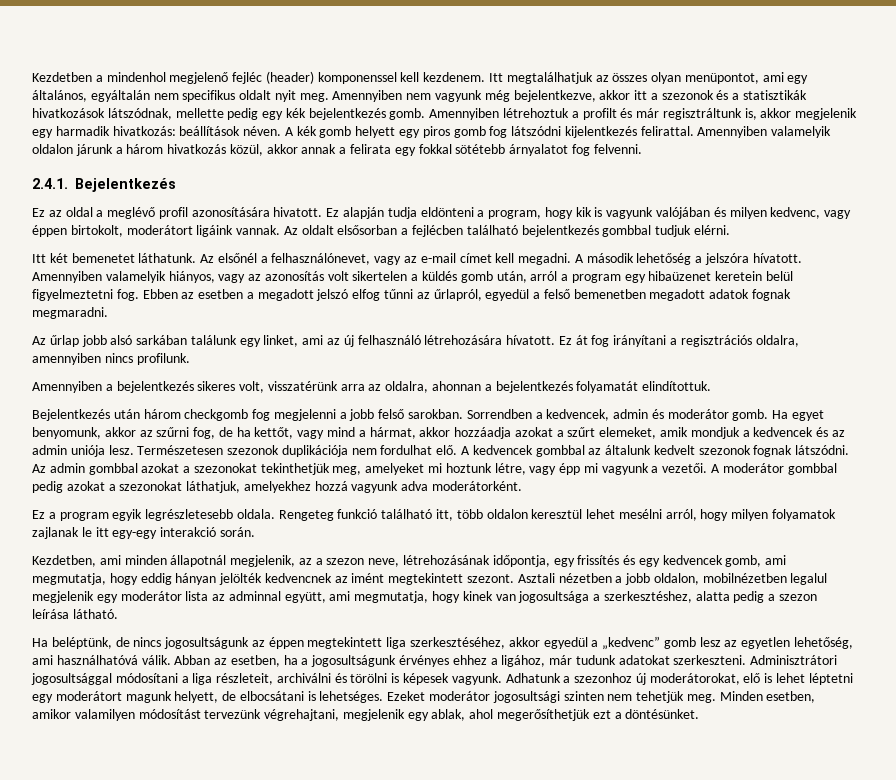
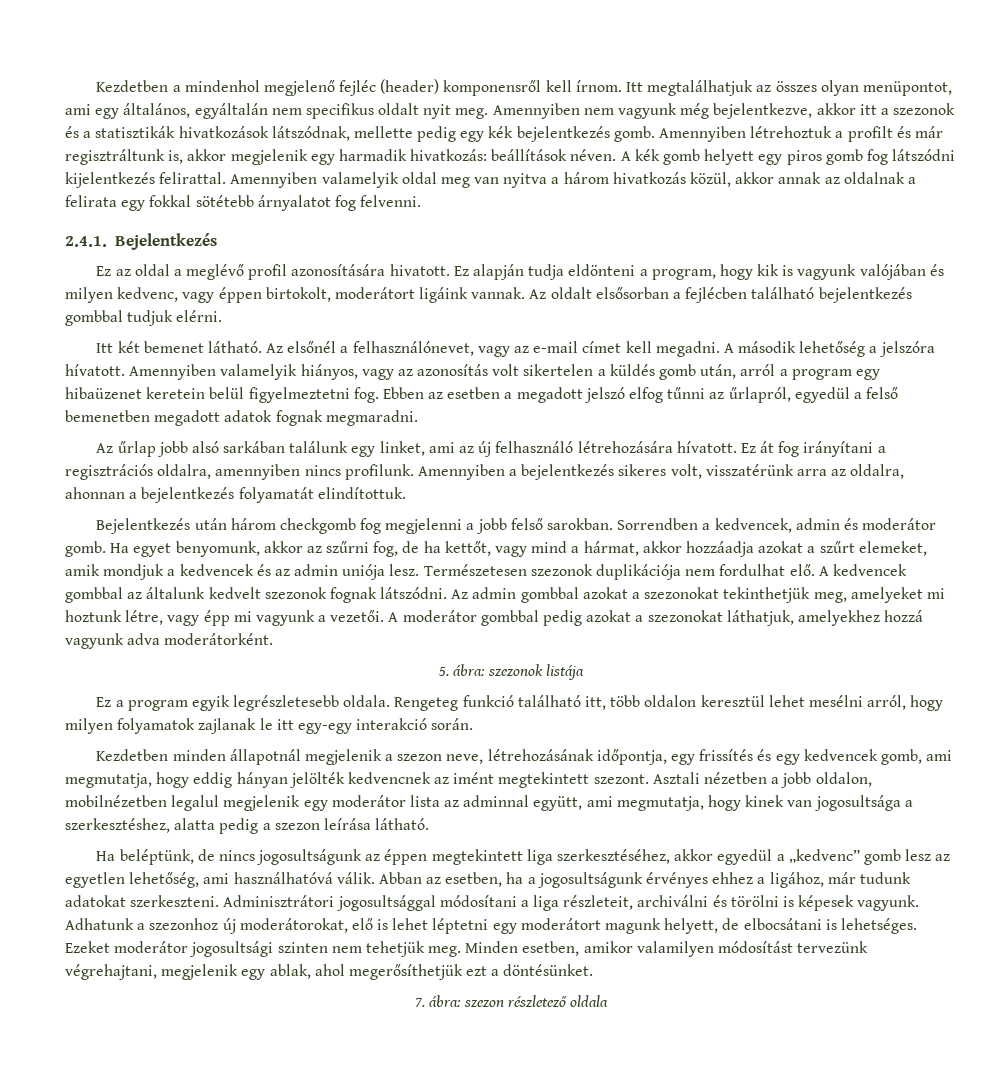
[317,72,486,84] komponenssel kell kezdenem. -> [443,80,622,96] komponensről kell írnom.
[32,144,113,156] oldalon járunk -> [401,172,548,188] oldal meg van nyitva
(337, 149) none -> [824,172,905,184] az oldalnak
[71,253,197,263] bemenetet láthatunk. -> [143,341,262,353] bemenet látható.
(190, 359) // -> (414, 472) none
(523, 486) none -> [438,664,584,680] // 5. ábra: szezonok listája
[32,555,312,567] Kezdetben, ami minden állapotnál megjelenik, az -> [96,749,382,765] Kezdetben minden állapotnál megjelenik
(700, 714) none -> [415,995,608,1007] // 7. ábra: szezon részletező oldala

